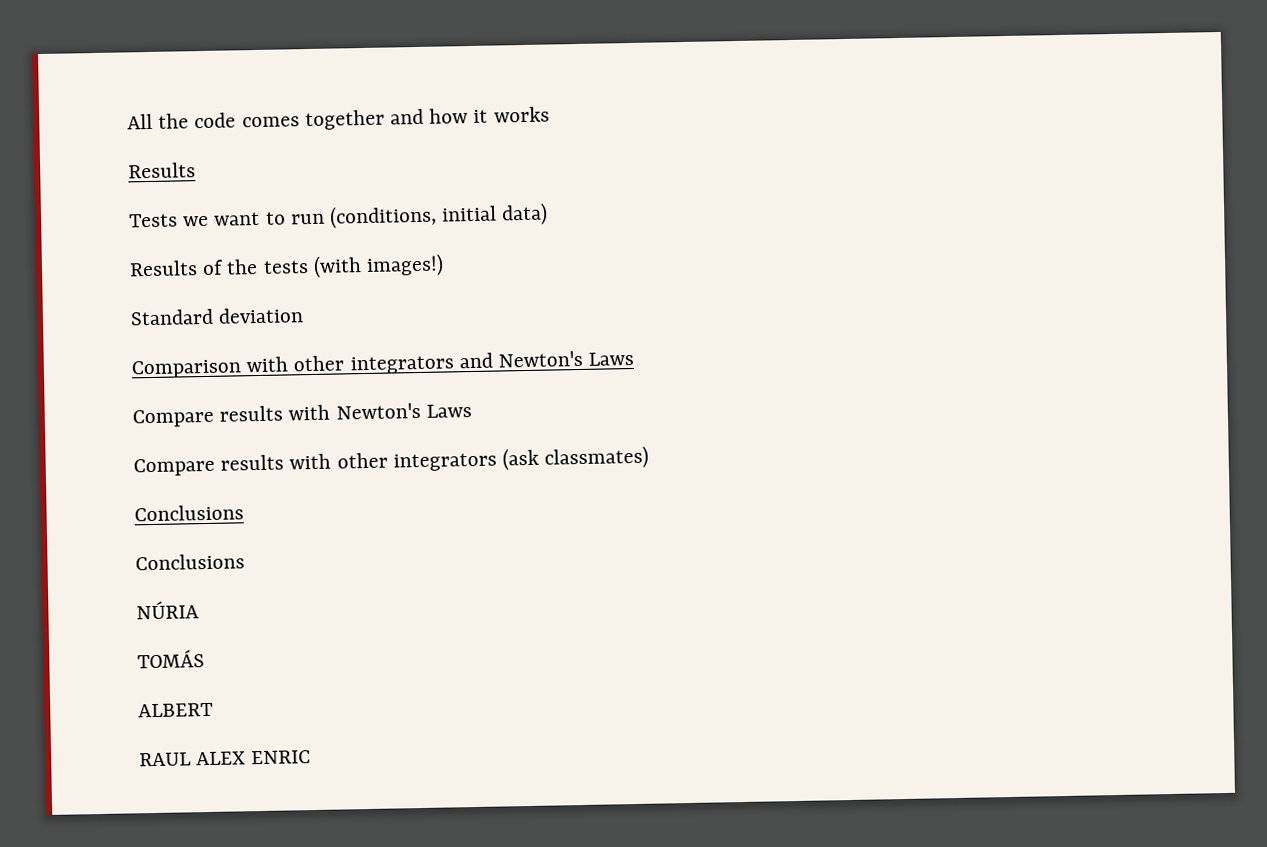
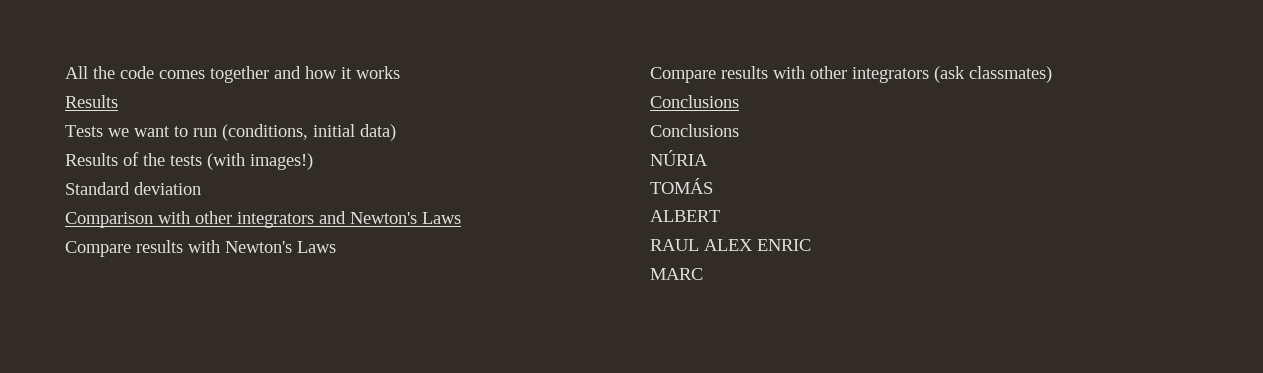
(312, 757) none -> [650,268,703,280] // MARC

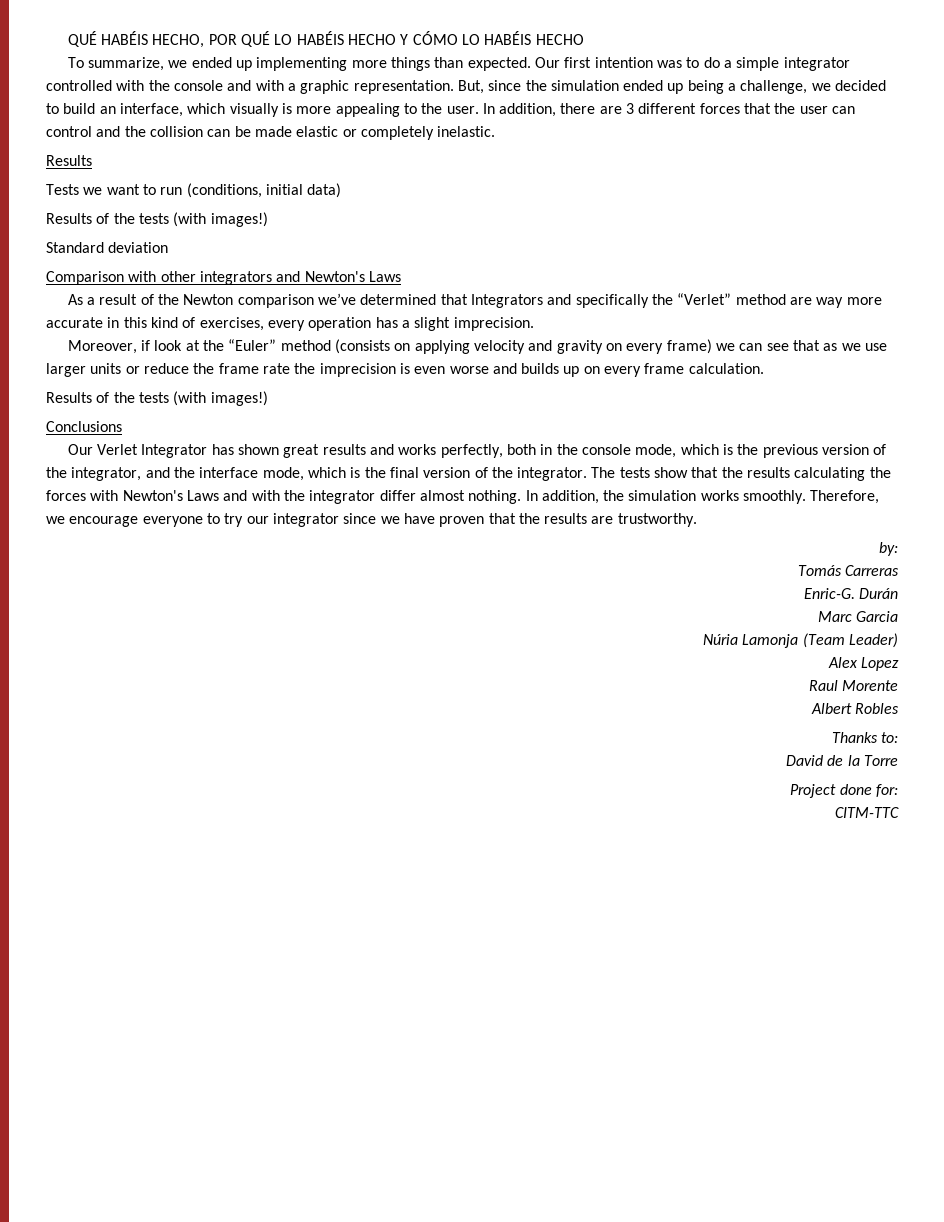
[65,66,400,83] All the code comes together and how it works -> [67,31,584,48] [67,57,850,71] [46,80,887,94] [46,103,856,117] [46,126,496,140] QUÉ HABÉIS HECHO, POR QUÉ LO HABÉIS HECHO Y CÓMO LO HABÉIS HECHO // To summarize, we ended up implementing more things than expected. Our first intention was to do a simple integrator controlled with the console and with a graphic representation. But, since the simulation ended up being a challenge, we decided to build an interface, which visually is more appealing to the user. In addition, there are 3 different forces that the user can control and the collision can be made elastic or completely inelastic.
[65,240,336,257] [650,66,1052,83] [650,95,739,108] [650,124,739,137] [650,150,708,166] [650,178,713,194] [650,210,720,222] [650,239,811,251] [650,268,703,280] Compare results with Newton's Laws // Compare results with other integrators (ask classmates) // Conclusions // Conclusions // NÚRIA // TOMÁS // ALBERT // RAUL ALEX ENRIC // MARC -> [67,293,882,308] [46,317,534,331] [67,339,887,354] [46,363,764,377] [46,391,268,406] [46,421,122,432] [67,444,887,458] [46,467,891,481] [46,490,880,504] [46,513,697,527] [879,542,898,556] [797,565,900,576] [803,588,899,599] [817,611,899,622] [703,633,899,648] [827,657,900,671] [808,680,899,691] [810,703,900,714] [831,732,899,743] [786,755,899,766] [790,784,899,798] [835,807,899,818] As a result of the Newton comparison we’ve determined that Integrators and specifically the “Verlet” method are way more accurate in this kind of exercises, every operation has a slight imprecision. // Moreover, if look at the “Euler” method (consists on applying velocity and gravity on every frame) we can see that as we use larger units or reduce the frame rate the imprecision is even worse and builds up on every frame calculation. // Results of the tests (with images!) // Conclusions // Our Verlet Integrator has shown great results and works perfectly, both in the console mode, which is the previous version of the integrator, and the interface mode, which is the final version of the integrator. The tests show that the results calculating the forces with Newton's Laws and with the integrator differ almost nothing. In addition, the simulation works smoothly. Therefore, we encourage everyone to try our integrator since we have proven that the results are trustworthy. // by: // Tomás Carreras // Enric-G. Durán // Marc Garcia // Núria Lamonja (Team Leader) // Alex Lopez // Raul Morente // Albert Robles // Thanks to: // David de la Torre // Project done for: // CITM-TTC

